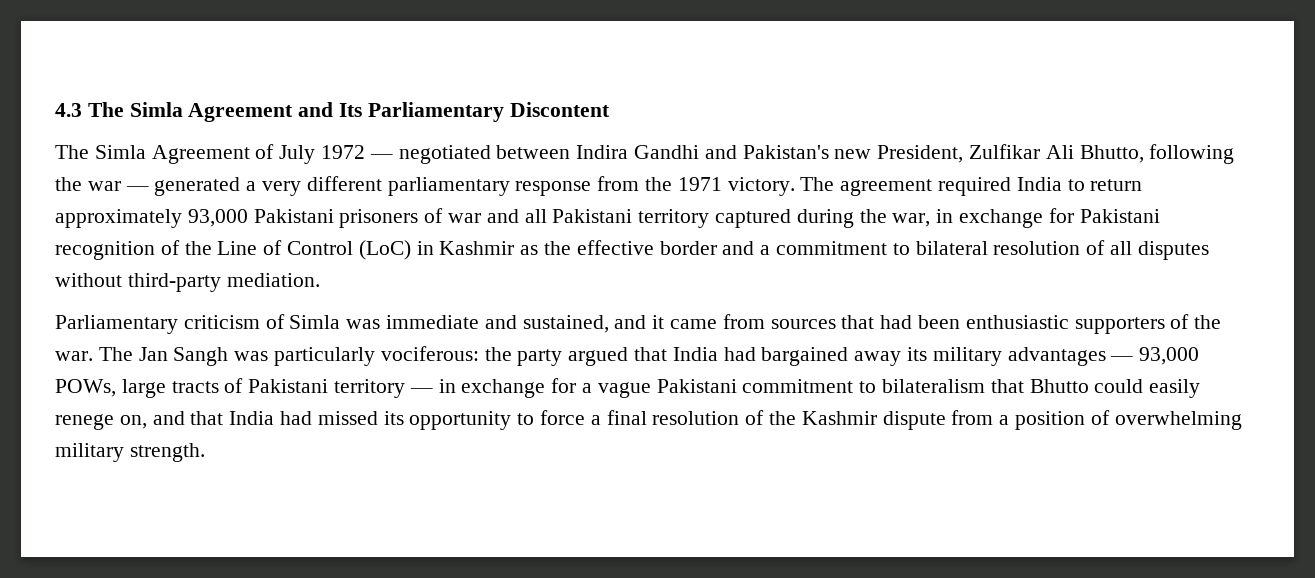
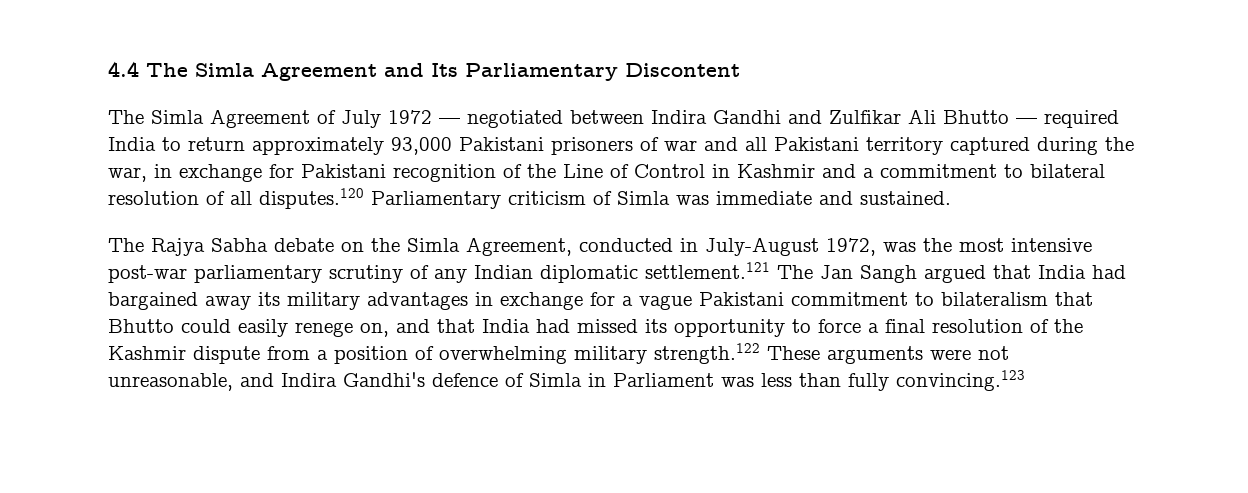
[55,103,82,117] 4.3 -> [108,61,139,77] 4.4
[742,144,1235,164] [55,176,933,196] Pakistan's new President, Zulfikar Ali Bhutto, following the war — generated a very different parliamentary response from the 1971 victory. The agreement -> [829,109,1037,124] Zulfikar Ali Bhutto —
[358,240,411,260] (LoC) -> (705, 171) none
[520,240,717,255] as the effective border -> (815, 171) none
[1137,241,1209,260] [55,273,320,292] disputes without third-party mediation. // -> [259,188,364,209] disputes.120
[522,314,1222,334] [55,346,563,366] sustained, and it came from sources that had been enthusiastic supporters of the war. The Jan Sangh was particularly vociferous: the party -> [860,191,951,205] [108,237,1092,256] [108,262,917,283] sustained. // The Rajya Sabha debate on the Simla Agreement, conducted in July-August 1972, was the most intensive post-war parliamentary scrutiny of any Indian diplomatic settlement.121 The Jan Sangh
[1110,347,1200,365] [55,378,433,398] — 93,000 POWs, large tracts of Pakistani territory — -> (468, 301) none
[129,443,205,462] strength. -> [654,343,1009,364] [108,370,1025,391] strength.122 These arguments were not unreasonable, and Indira Gandhi's defence of Simla in Parliament was less than fully convincing.123

